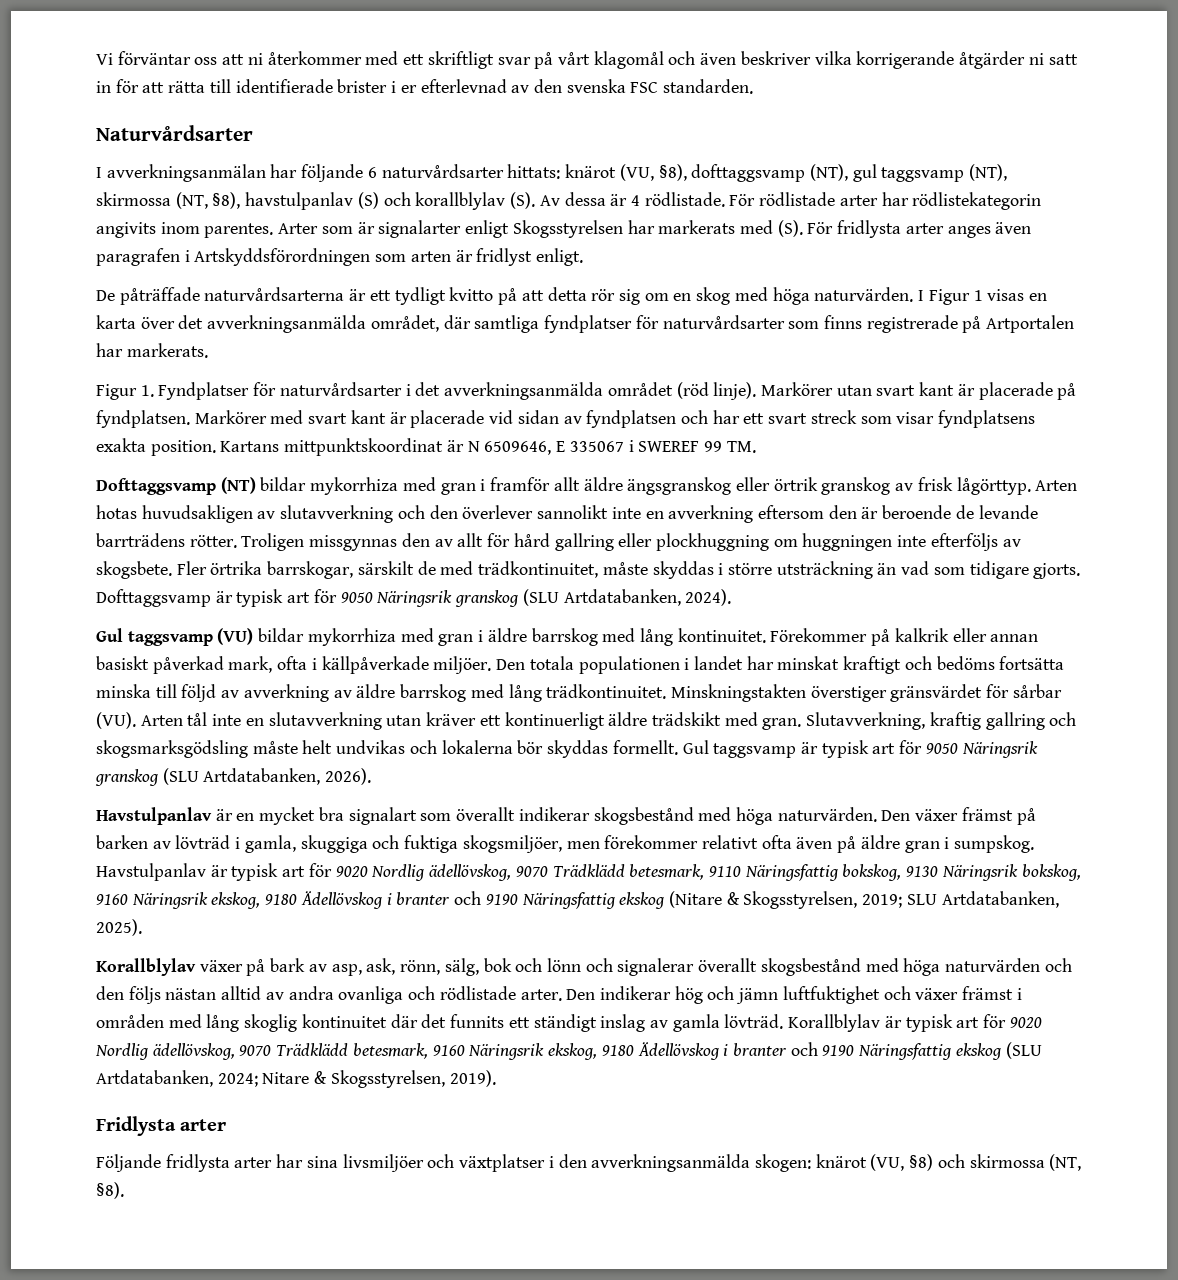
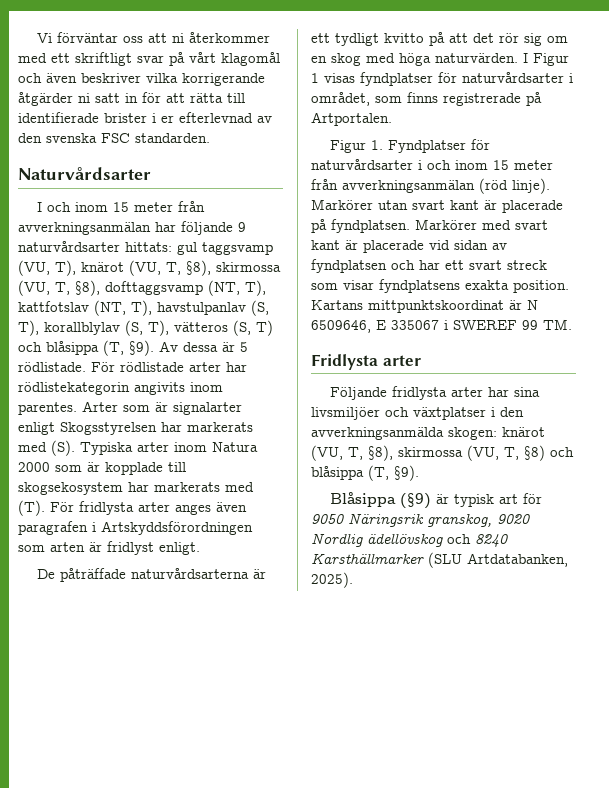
(102, 172) none -> [47,201,206,212] och inom 15 meter från
[367,167,377,178] 6 -> [238,222,246,232] 9
[565,164,1008,182] [96,192,536,210] knärot (VU, §8), dofttaggsvamp (NT), gul taggsvamp (NT), skirmossa (NT, §8), havstulpanlav (S) och korallblylav (S). -> [177,242,273,255] [18,260,281,276] [18,280,266,296] [18,300,269,316] [18,320,273,336] [18,340,154,356] gul taggsvamp (VU, T), knärot (VU, T, §8), skirmossa (VU, T, §8), dofttaggsvamp (NT, T), kattfotslav (NT, T), havstulpanlav (S, T), korallblylav (S, T), vätteros (S, T) och blåsippa (T, §9).
[630,195,640,206] 4 -> [240,342,248,352] 5
(803, 228) none -> [80,442,258,455] [18,462,186,475] [18,482,254,495] [18,500,45,516] Typiska arter inom Natura 2000 som är kopplade till skogsekosystem har markerats med (T).
[547,287,587,301] detta -> [473,33,494,43] det
[1028,293,1047,301] [96,315,540,333] en karta över det avverkningsanmälda området, där samtliga -> (355, 78) none
(785, 322) none -> [569,73,573,83] [311,92,370,106] i området,
[986,315,1075,333] [96,343,208,358] Artportalen har markerats. -> [311,112,392,126] Artportalen.
[415,382,673,400] det avverkningsanmälda området -> [427,160,553,170] [311,179,475,193] och inom 15 meter från avverkningsanmälan
[96,477,1078,495] [96,505,1038,523] [96,533,1021,551] [96,561,1081,579] [96,589,732,607] [96,628,1039,646] [96,656,1065,674] [96,684,1062,702] [96,712,1077,730] [96,740,1038,758] [95,768,372,786] [96,807,1036,825] [96,835,1035,853] [96,863,1081,881] [96,891,1059,909] [96,919,142,936] [96,958,1072,976] [96,986,1022,1004] [96,1014,1042,1032] [95,1042,1042,1060] [96,1070,496,1088] // Dofttaggsvamp (NT) bildar mykorrhiza med gran i framför allt äldre ängsgranskog eller örtrik granskog av frisk lågörttyp. Arten hotas huvudsakligen av slutavverkning och den överlever sannolikt inte en avverkning eftersom den är beroende de levande barrträdens rötter. Troligen missgynnas den av allt för hård gallring eller plockhuggning om huggningen inte efterföljs av skogsbete. Fler örtrika barrskogar, särskilt de med trädkontinuitet, måste skyddas i större utsträckning än vad som tidigare gjorts. Dofttaggsvamp är typisk art för 9050 Näringsrik granskog (SLU Artdatabanken, 2024). // Gul taggsvamp (VU) bildar mykorrhiza med gran i äldre barrskog med lång kontinuitet. Förekommer på kalkrik eller annan basiskt påverkad mark, ofta i källpåverkade miljöer. Den totala populationen i landet har minskat kraftigt och bedöms fortsätta minska till följd av avverkning av äldre barrskog med lång trädkontinuitet. Minskningstakten överstiger gränsvärdet för sårbar (VU). Arten tål inte en slutavverkning utan kräver ett kontinuerligt äldre trädskikt med gran. Slutavverkning, kraftig gallring och skogsmarksgödsling måste helt undvikas och lokalerna bör skyddas formellt. Gul taggsvamp är typisk art för 9050 Näringsrik granskog (SLU Artdatabanken, 2026). // Havstulpanlav är en mycket bra signalart som överallt indikerar skogsbestånd med höga naturvärden. Den växer främst på barken av lövträd i gamla, skuggiga och fuktiga skogsmiljöer, men förekommer relativt ofta även på äldre gran i sumpskog. Havstulpanlav är typisk art för 9020 Nordlig ädellövskog, 9070 Trädklädd betesmark, 9110 Näringsfattig bokskog, 9130 Näringsrik bokskog, 9160 Näringsrik ekskog, 9180 Ädellövskog i branter och 9190 Näringsfattig ekskog (Nitare & Skogsstyrelsen, 2019; SLU Artdatabanken, 2025). // Korallblylav växer på bark av asp, ask, rönn, sälg, bok och lönn och signalerar överallt skogsbestånd med höga naturvärden och den följs nästan alltid av andra ovanliga och rödlistade arter. Den indikerar hög och jämn luftfuktighet och växer främst i områden med lång skoglig kontinuitet där det funnits ett ständigt inslag av gamla lövträd. Korallblylav är typisk art för 9020 Nordlig ädellövskog, 9070 Trädklädd betesmark, 9160 Näringsrik ekskog, 9180 Ädellövskog i branter och 9190 Näringsfattig ekskog (SLU Artdatabanken, 2024; Nitare & Skogsstyrelsen, 2019). -> (572, 324) none
[909,1154,1082,1171] [96,1182,124,1199] §8) och skirmossa (NT, §8). -> [348,445,574,461] [311,465,419,481] [330,492,543,509] [311,513,530,527] [311,533,508,547] [311,552,568,568] [311,572,353,588] T, §8), skirmossa (VU, T, §8) och blåsippa (T, §9). // Blåsippa (§9) är typisk art för 9050 Näringsrik granskog, 9020 Nordlig ädellövskog och 8240 Karsthällmarker (SLU Artdatabanken, 2025).

